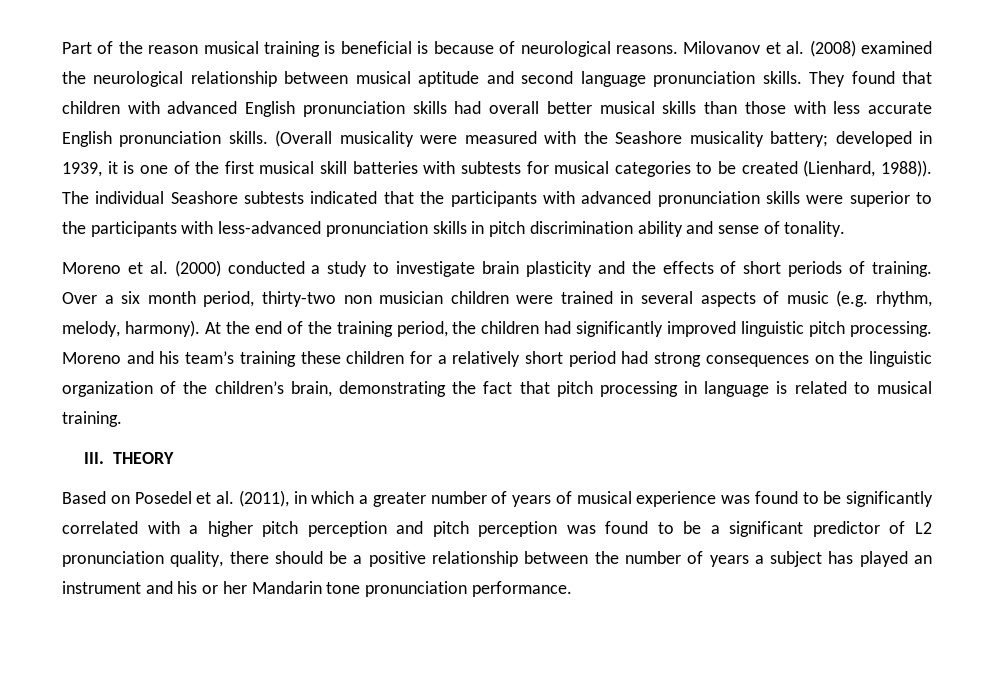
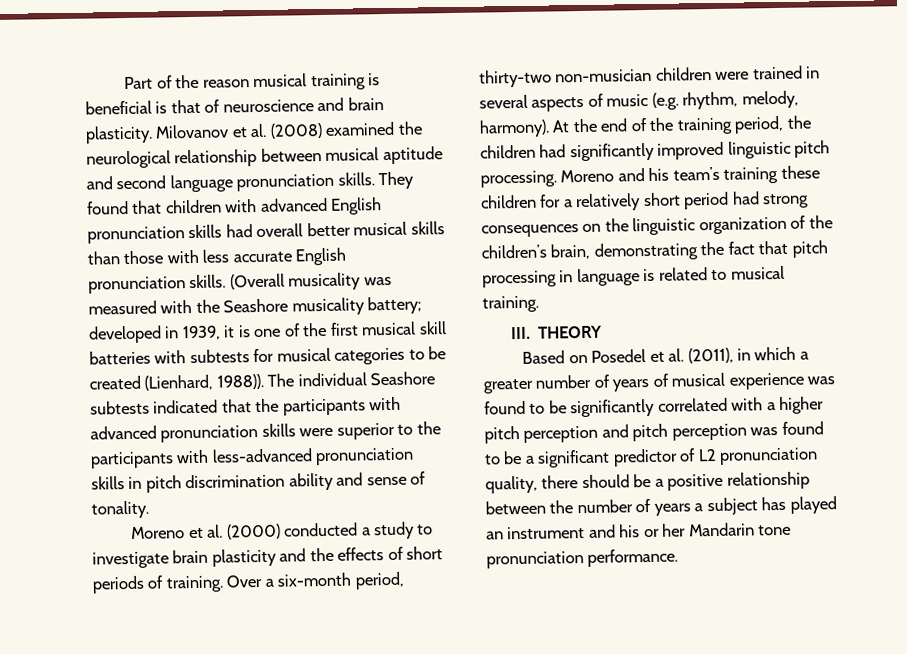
[433,41,678,57] because of neurological reasons. -> [170,97,384,114] [85,125,153,144] that of neuroscience and brain plasticity.
[420,135,458,144] were -> [363,276,392,286] was
[121,291,444,307] six month period, thirty-two non musician -> [277,571,405,590] [479,68,653,88] six-month period, thirty-two non-musician

